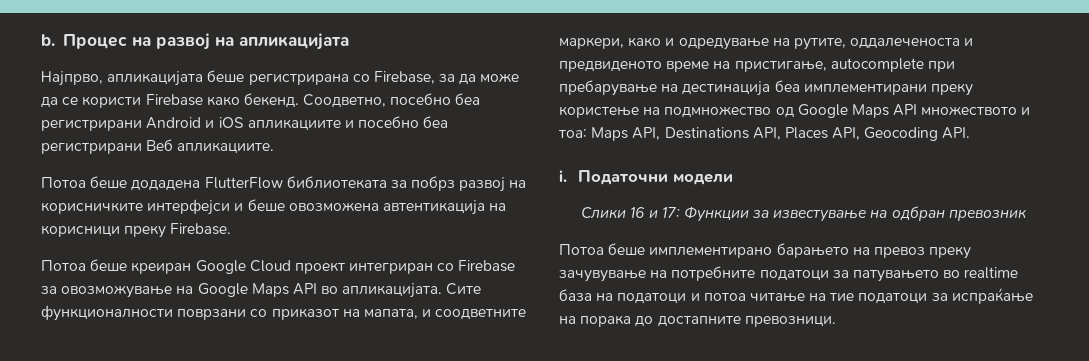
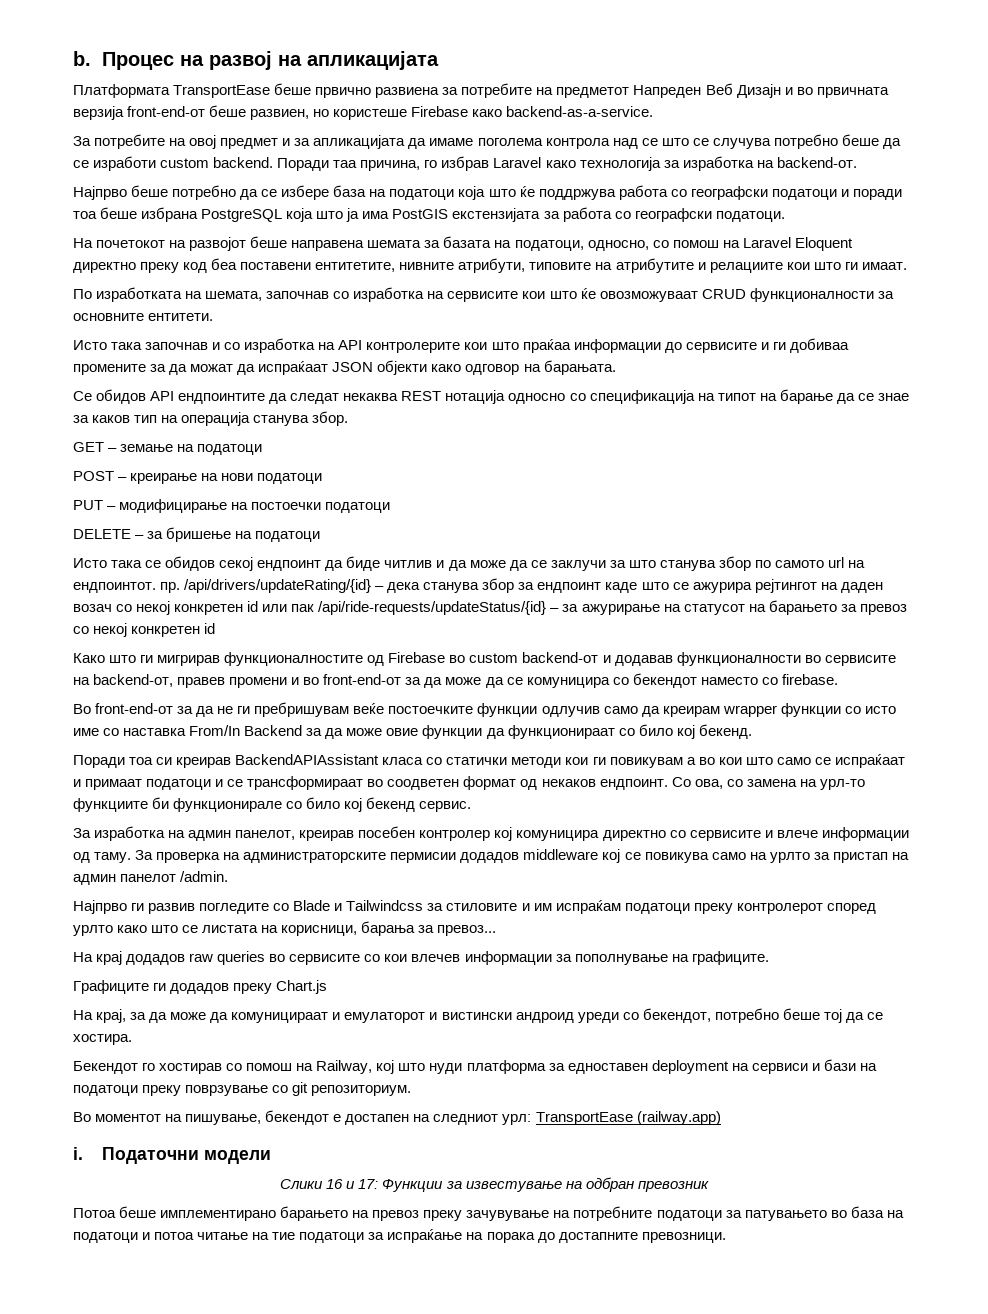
[41,70,435,86] Најпрво, апликацијата беше регистрирана со Firebase, -> [73,83,889,98] [73,105,654,120] [73,134,901,149] [73,156,857,171] [73,185,902,200] [73,207,785,222] [73,236,853,251] [73,258,907,273] [73,287,894,302] [73,313,214,321] [73,338,849,353] [73,360,616,375] [73,389,909,404] [73,411,349,426] [73,442,263,455] [73,471,323,484] [73,499,391,513] [73,527,321,542] [73,556,866,571] [73,578,883,593] [73,600,907,615] [73,623,216,637] [73,652,896,666] [73,674,402,688] Платформата TransportEase беше првично развиена за потребите на предметот Напреден Веб Дизајн и во првичната верзија front-end-от беше развиен, но користеше Firebase како backend-as-a-service. // За потребите на овој предмет и за апликацијата да имаме поголема контрола над се што се случува потребно беше да се изработи custom backend. Поради таа причина, го избрав Laravel како технологија за изработка на backend-от. // Најпрво беше потребно да се избере база на податоци која што ќе поддржува работа со географски податоци и поради тоа беше избрана PostgreSQL која што ја има PostGIS екстензијата за работа со географски податоци. // На почетокот на развојот беше направена шемата за базата на податоци, односно, со помош на Laravel Eloquent директно преку код беа поставени ентитетите, нивните атрибути, типовите на атрибутите и релациите кои што ги имаат. // По изработката на шемата, започнав со изработка на сервисите кои што ќе овозможуваат CRUD функционалности за основните ентитети. // Исто така започнав и со изработка на API контролерите кои што праќаа информации до сервисите и ги добиваа промените за да можат да испраќаат JSON објекти како одговор на барањата. // Се обидов API ендпоинтите да следат некаква REST нотација односно со спецификација на типот на барање да се знае за каков тип на операција станува збор. // GET – земање на податоци // POST – креирање на нови податоци // PUT – модифицирање на постоечки податоци // DELETE – за бришење на податоци // Исто така се обидов секој ендпоинт да биде читлив и да може да се заклучи за што станува збор по самото url на ендпоинтот. пр. /api/drivers/updateRating/{id} – дека станува збор за ендпоинт каде што се ажурира рејтингот на даден возач со некој конкретен id или пак /api/ride-requests/updateStatus/{id} – за ажурирање на статусот на барањето за превоз со некој конкретен id // Како што ги мигрирав функционалностите од Firebase во custom backend-от и додавав функционалности во сервисите на backend-oт, правев промени и во front-end-от
[82,93,481,108] [41,116,449,131] [41,139,275,154] [41,176,527,192] [41,199,507,215] [41,223,232,238] [41,259,516,274] [41,283,482,298] [41,305,527,321] [559,37,974,50] [559,58,955,72] [559,80,973,96] [559,104,1031,118] [558,127,971,141] користи Firebase како бекенд. Соодветно, посебно беа регистрирани Android и iOS апликациите и посебно беа регистрирани Веб апликациите. // Потоа беше додадена FlutterFlow библиотеката за побрз развој на корисничките интерфејси и беше овозможена автентикација на корисници преку Firebase. // Потоа беше креиран Google Cloud проект интегриран со Firebase за овозможување на Google Maps API во апликацијата. Сите функционалности поврзани со приказот на мапата, и соодветните маркери, како и одредување на рутите, оддалеченоста и предвиденото време на пристигање, autocomplete при пребарување на дестинација беа имплементирани преку користење на подмножество од Google Maps API множеството и тоа: Maps API, Destinations API, Places API, Geocoding API. -> [526,673,838,688] [73,702,896,717] [73,724,752,739] [73,754,905,768] [73,776,865,790] [73,797,472,812] [73,826,909,841] [73,849,909,863] [73,871,229,885] [73,900,876,914] [73,921,497,936] [73,951,769,965] [73,980,328,994] [73,1008,883,1023] [73,1034,132,1045] [73,1059,877,1074] [73,1082,412,1096] [73,1110,721,1125] комуницира со бекендот наместо со firebase. // Во front-end-от за да не ги пребришувам веќе постоечките функции одлучив само да креирам wrapper функции со исто име со наставка From/In Backend за да може овие функции да функционираат со било кој бекенд. // Поради тоа си креирав BackendAPIAssistant класа со статички методи кои ги повикувам а во кои што само се испраќаат и примаат податоци и се трансформираат во соодветен формат од некаков ендпоинт. Со ова, со замена на урл-то функциите би функционирале со било кој бекенд сервис. // За изработка на админ панелот, креирав посебен контролер кој комуницира директно со сервисите и влече информации од таму. За проверка на администраторските пермисии додадов middleware кој се повикува само на урлто за пристап на админ панелот /admin. // Најпрво ги развив погледите со Blade и Tailwindcss за стиловите и им испраќам податоци преку контролерот според урлто како што се листата на корисници, барања за превоз... // На крај додадов raw queries во сервисите со кои влечев информации за пополнување на графиците. // Графиците ги додадов преку Chart.js // На крај, за да може да комуницираат и емулаторот и вистински андроид уреди со бекендот, потребно беше тој да се хостира. // Бекендот го хостирав со помош на Railway, кој што нуди платформа за едноставен deployment на сервиси и бази на податоци преку поврзување со git репозиториум. // Во моментот на пишување, бекендот е достапен на следниот урл: TransportEase (railway.app)
[964,267,1019,279] realtime -> (847, 1214) none

